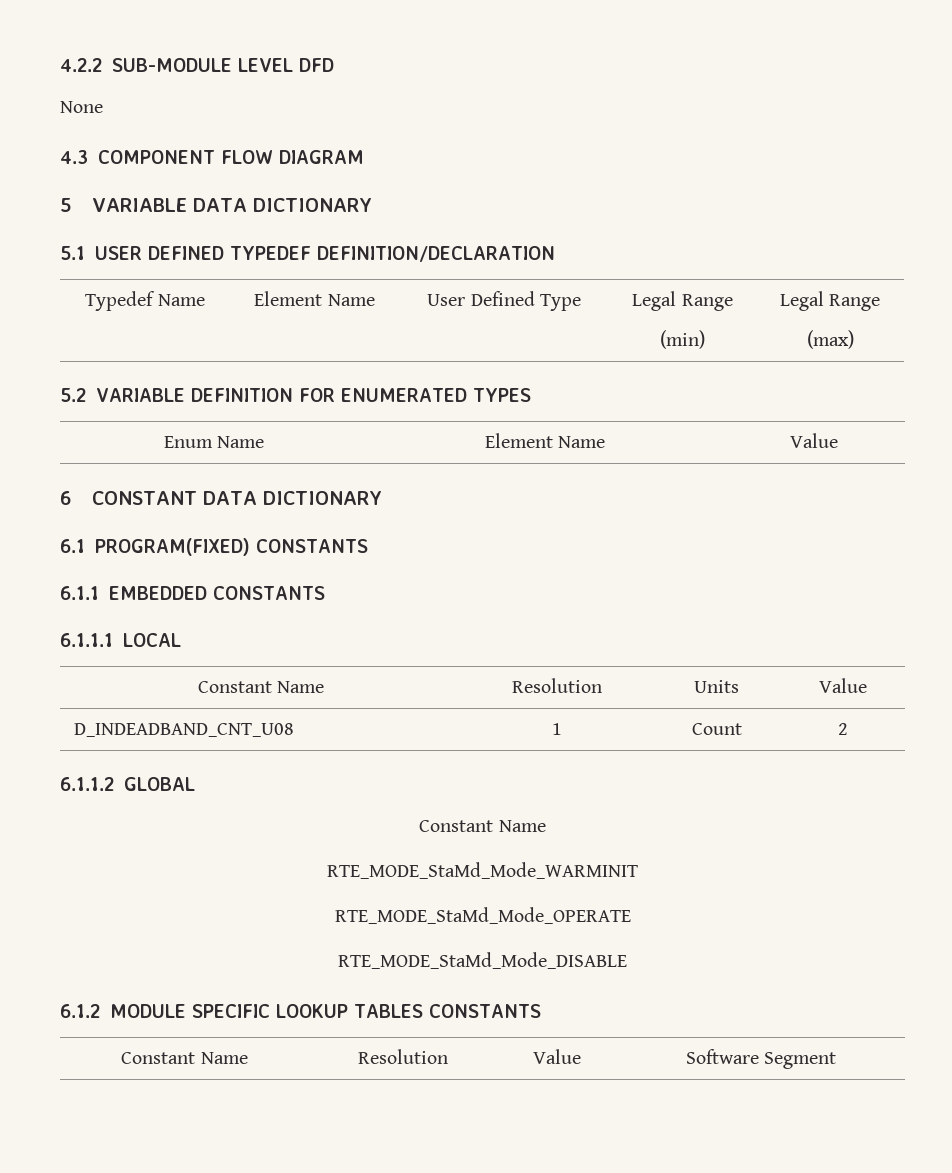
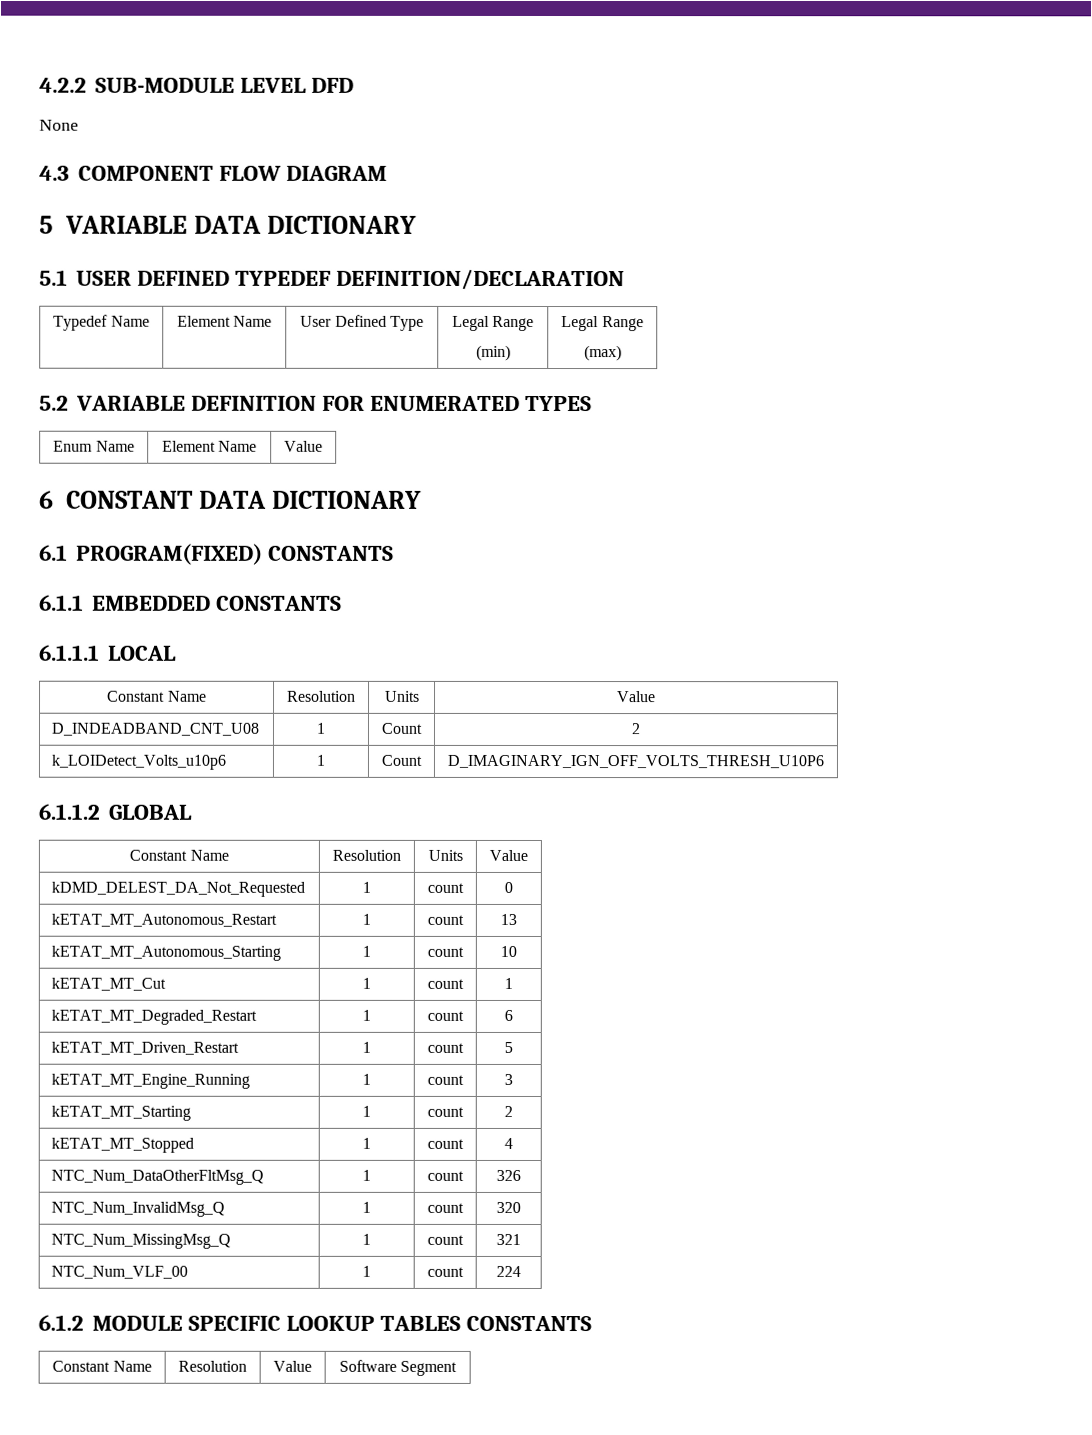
(848, 729) none -> [51,754,227,770] [316,754,325,766] [381,754,422,766] [447,754,824,769] // k_LOIDetect_Volts_u10p6 | 1 | Count | D_IMAGINARY_IGN_OFF_VOLTS_THRESH_U10P6
[419,820,546,832] [327,862,638,879] [334,907,631,924] [338,952,627,969] // Constant Name // RTE_MODE_StaMd_Mode_WARMINIT // RTE_MODE_StaMd_Mode_OPERATE // RTE_MODE_StaMd_Mode_DISABLE -> [129,849,229,861] [332,849,401,861] [427,849,463,861] [489,849,528,861] [51,881,306,897] [362,881,371,893] [427,882,464,893] [504,881,513,893] [51,913,278,927] [362,913,371,925] [427,914,464,925] [500,913,517,925] [51,945,282,961] [362,945,371,957] [427,946,464,957] [500,945,517,957] [51,977,167,991] [362,977,371,989] [427,978,464,989] [504,977,513,989] [51,1009,258,1025] [362,1009,371,1021] [427,1010,464,1021] [504,1009,513,1021] [51,1041,240,1055] [362,1041,371,1053] [427,1042,464,1053] [504,1041,513,1053] [51,1073,251,1089] [362,1073,371,1085] [427,1074,464,1085] [504,1073,513,1085] [51,1105,192,1121] [362,1105,371,1117] [427,1106,464,1117] [504,1105,513,1117] [51,1137,195,1153] [362,1137,371,1149] [427,1138,464,1149] [504,1137,513,1149] [51,1169,265,1185] [362,1169,371,1181] [427,1170,464,1181] [496,1169,521,1181] [51,1201,226,1217] [362,1201,371,1213] [427,1202,464,1213] [496,1201,521,1213] [51,1233,232,1249] [362,1233,371,1245] [427,1234,464,1245] [496,1233,521,1245] [51,1265,189,1279] [362,1265,371,1277] [427,1266,464,1277] [496,1265,521,1277] // Constant Name | Resolution | Units | Value // kDMD_DELEST_DA_Not_Requested | 1 | count | 0 // kETAT_MT_Autonomous_Restart | 1 | count | 13 // kETAT_MT_Autonomous_Starting | 1 | count | 10 // kETAT_MT_Cut | 1 | count | 1 // kETAT_MT_Degraded_Restart | 1 | count | 6 // kETAT_MT_Driven_Restart | 1 | count | 5 // kETAT_MT_Engine_Running | 1 | count | 3 // kETAT_MT_Starting | 1 | count | 2 // kETAT_MT_Stopped | 1 | count | 4 // NTC_Num_DataOtherFltMsg_Q | 1 | count | 326 // NTC_Num_InvalidMsg_Q | 1 | count | 320 // NTC_Num_MissingMsg_Q | 1 | count | 321 // NTC_Num_VLF_00 | 1 | count | 224

